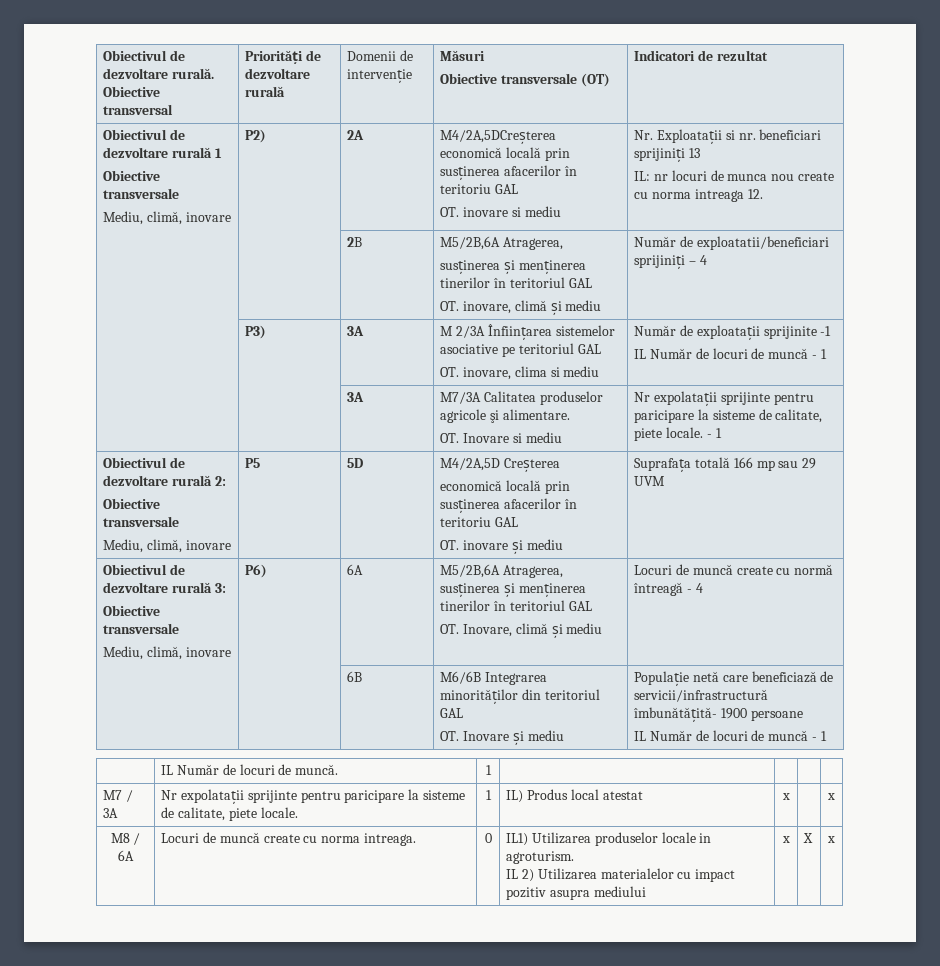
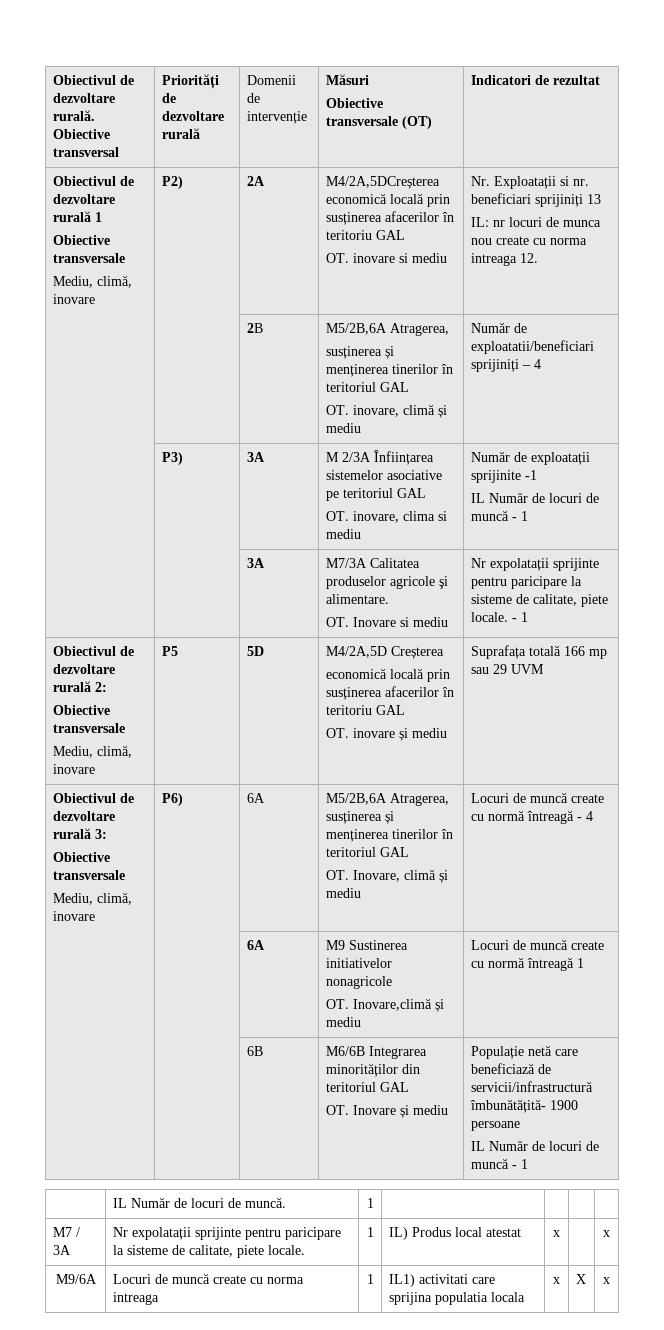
(703, 588) none -> [246,940,265,950] [325,940,408,950] [325,958,392,968] [325,976,392,989] [325,998,444,1012] [325,1017,361,1027] [470,939,604,950] [470,957,584,971] // | | 6A | M9 Sustinerea initiativelor nonagricole // OT. Inovare,climă și mediu | Locuri de muncă create cu normă întreagă 1
[110,833,141,845] [118,850,134,861] M8 / 6A -> [55,1274,97,1284] M9/6A
[363,833,416,846] [484,833,492,843] intreaga. | 0 -> [112,1292,159,1305] [366,1274,374,1284] intreaga | 1
[531,832,712,846] [506,851,575,864] [506,868,736,882] [506,886,646,900] Utilizarea produselor locale in agroturism. // IL 2) Utilizarea materialelor cu impact pozitiv asupra mediului -> [418,1274,495,1284] [388,1292,525,1305] activitati care sprijina populatia locala

